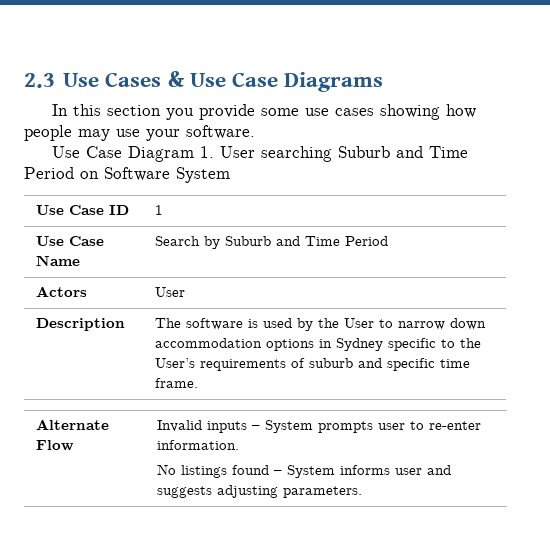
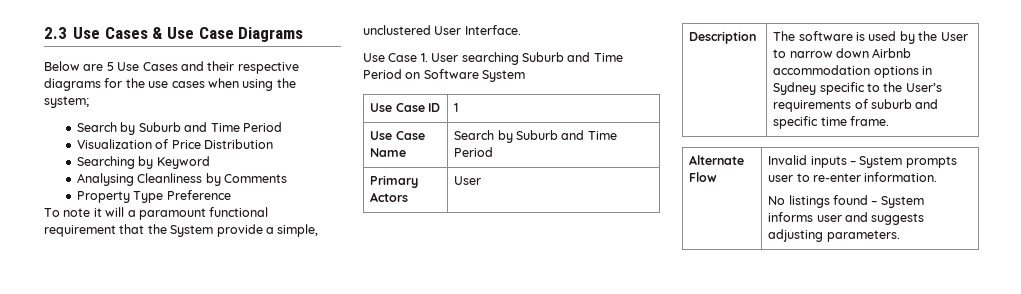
[52,104,477,120] [24,125,255,141] [52,146,195,162] In this section you provide some use cases showing how people may use your software. // Use Case Diagram -> [44,61,299,74] [44,78,296,91] [44,96,89,108] [77,122,282,135] [77,139,274,149] [77,156,210,169] [77,173,288,186] [77,190,231,203] [44,207,269,220] [44,224,319,237] [363,25,521,35] [363,53,418,62] Below are 5 Use Cases and their respective diagrams for the use cases when using the system; // Search by Suburb and Time Period // Visualization of Price Distribution // Searching by Keyword // Analysing Cleanliness by Comments // Property Type Preference // To note it will a paramount functional requirement that the System provide a simple, unclustered User Interface. // Use Case
(388, 241) none -> [370,175,419,188] Primary
(486, 324) none -> [872,48,912,58] Airbnb

